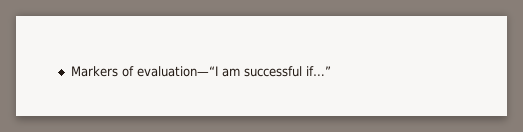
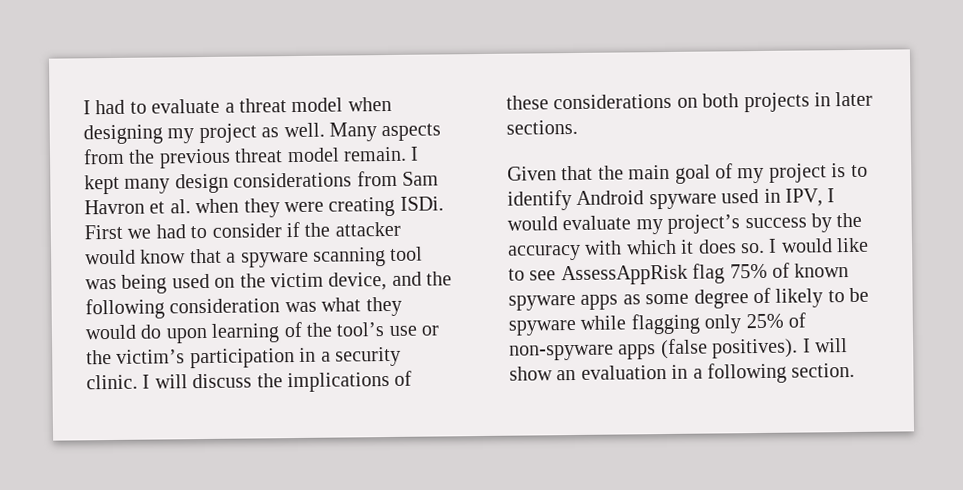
[70,66,331,77] Markers of evaluation—“I am successful if…” -> [83,96,392,115] [83,122,442,145] [83,146,420,169] [84,170,439,195] [84,196,444,218] [84,221,401,240] [85,246,424,268] [85,271,453,294] [85,296,402,320] [85,321,440,344] [86,346,401,369] [86,370,413,393] [506,91,874,113] [506,119,578,135] [507,163,868,184] [507,188,836,211] [507,212,863,235] [508,237,870,261] [508,262,850,286] [508,287,870,311] [508,312,806,336] [509,338,848,361] [509,362,856,384] I had to evaluate a threat model when designing my project as well. Many aspects from the previous threat model remain. I kept many design considerations from Sam Havron et al. when they were creating ISDi. First we had to consider if the attacker would know that a spyware scanning tool was being used on the victim device, and the following consideration was what they would do upon learning of the tool’s use or the victim’s participation in a security clinic. I will discuss the implications of these considerations on both projects in later sections. // Given that the main goal of my project is to identify Android spyware used in IPV, I would evaluate my project’s success by the accuracy with which it does so. I would like to see AssessAppRisk flag 75% of known spyware apps as some degree of likely to be spyware while flagging only 25% of non-spyware apps (false positives). I will show an evaluation in a following section.

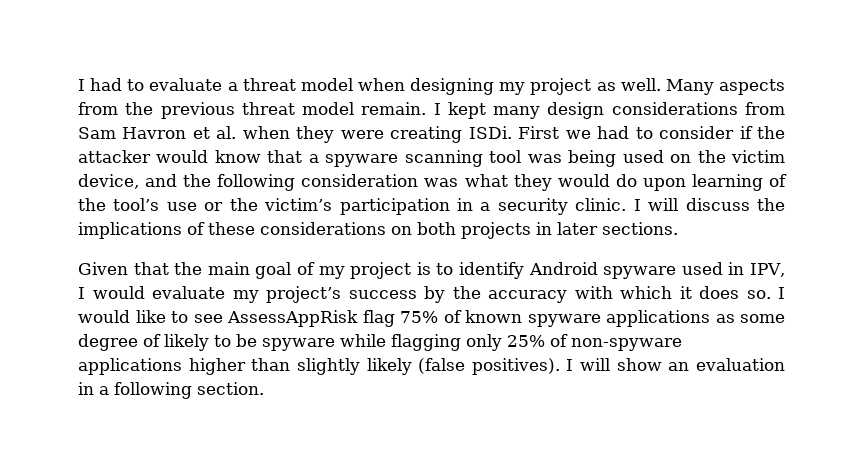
[580,294,619,310] apps -> [606,310,710,327] applications
[618,344,657,360] apps -> [78,358,412,375] applications higher than slightly likely

